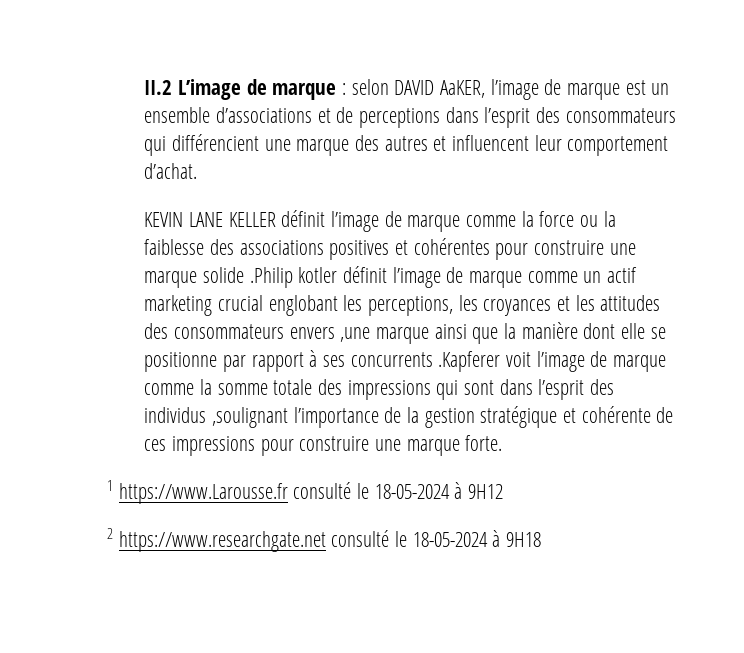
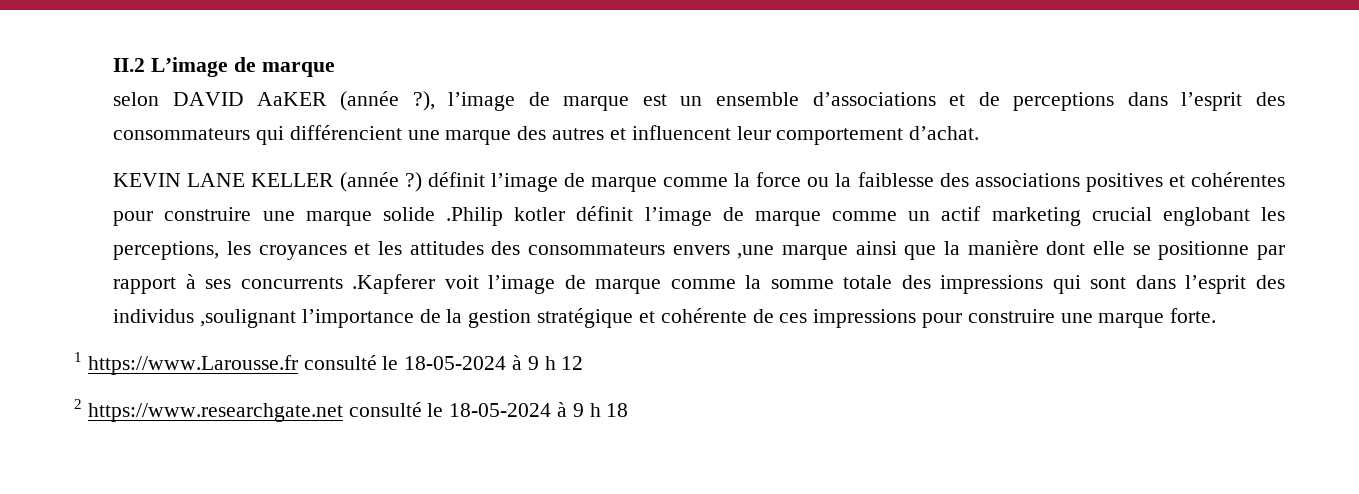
[341,83,346,95] : -> (335, 69) //
[439,80,485,98] AaKER, -> [257,91,435,111] AaKER (année ?),
(276, 219) none -> [339,172,422,192] (année ?)
[468,484,504,499] 9H12 -> [527,356,584,370] 9 h 12
[506,532,542,547] 9H18 -> [572,403,629,417] 9 h 18

